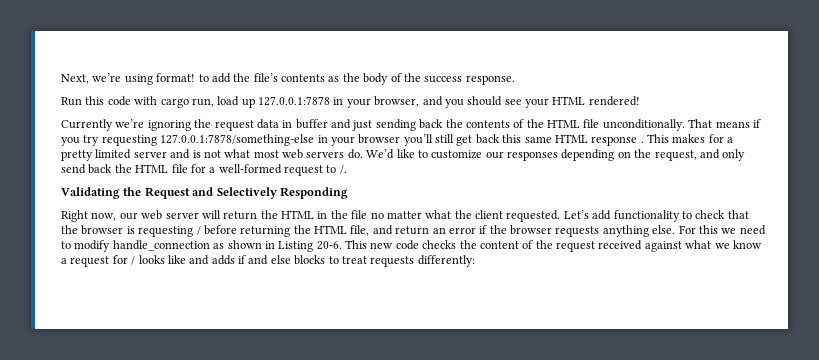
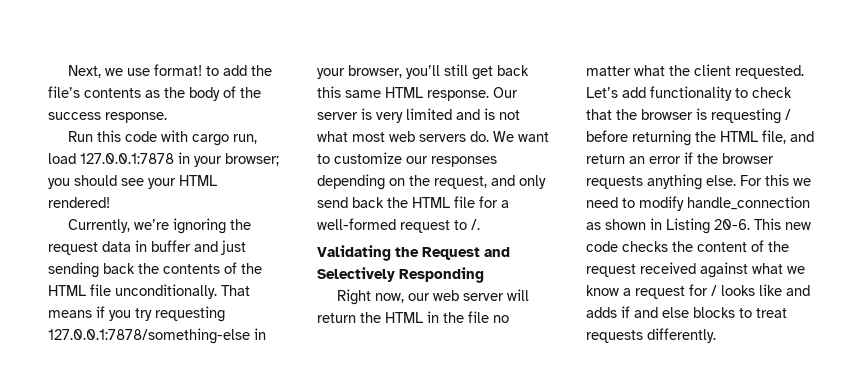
[92,73,153,85] we’re using -> [105,68,151,76] we use
[241,98,255,108] up -> (76, 158) none
[374,96,443,107] browser, and -> [225,153,279,166] browser;
[61,119,113,131] Currently -> [68,219,131,233] Currently,
[358,134,401,144] browser -> [348,65,402,78] browser,
[591,134,734,146] [61,149,167,161] response . This makes for a pretty limited server -> [427,87,518,101] [317,108,452,123] response. Our server is very limited
[366,149,415,159] We’d like -> [493,131,549,142] We want
[417,255,475,267] differently: -> [647,328,716,343] differently.

